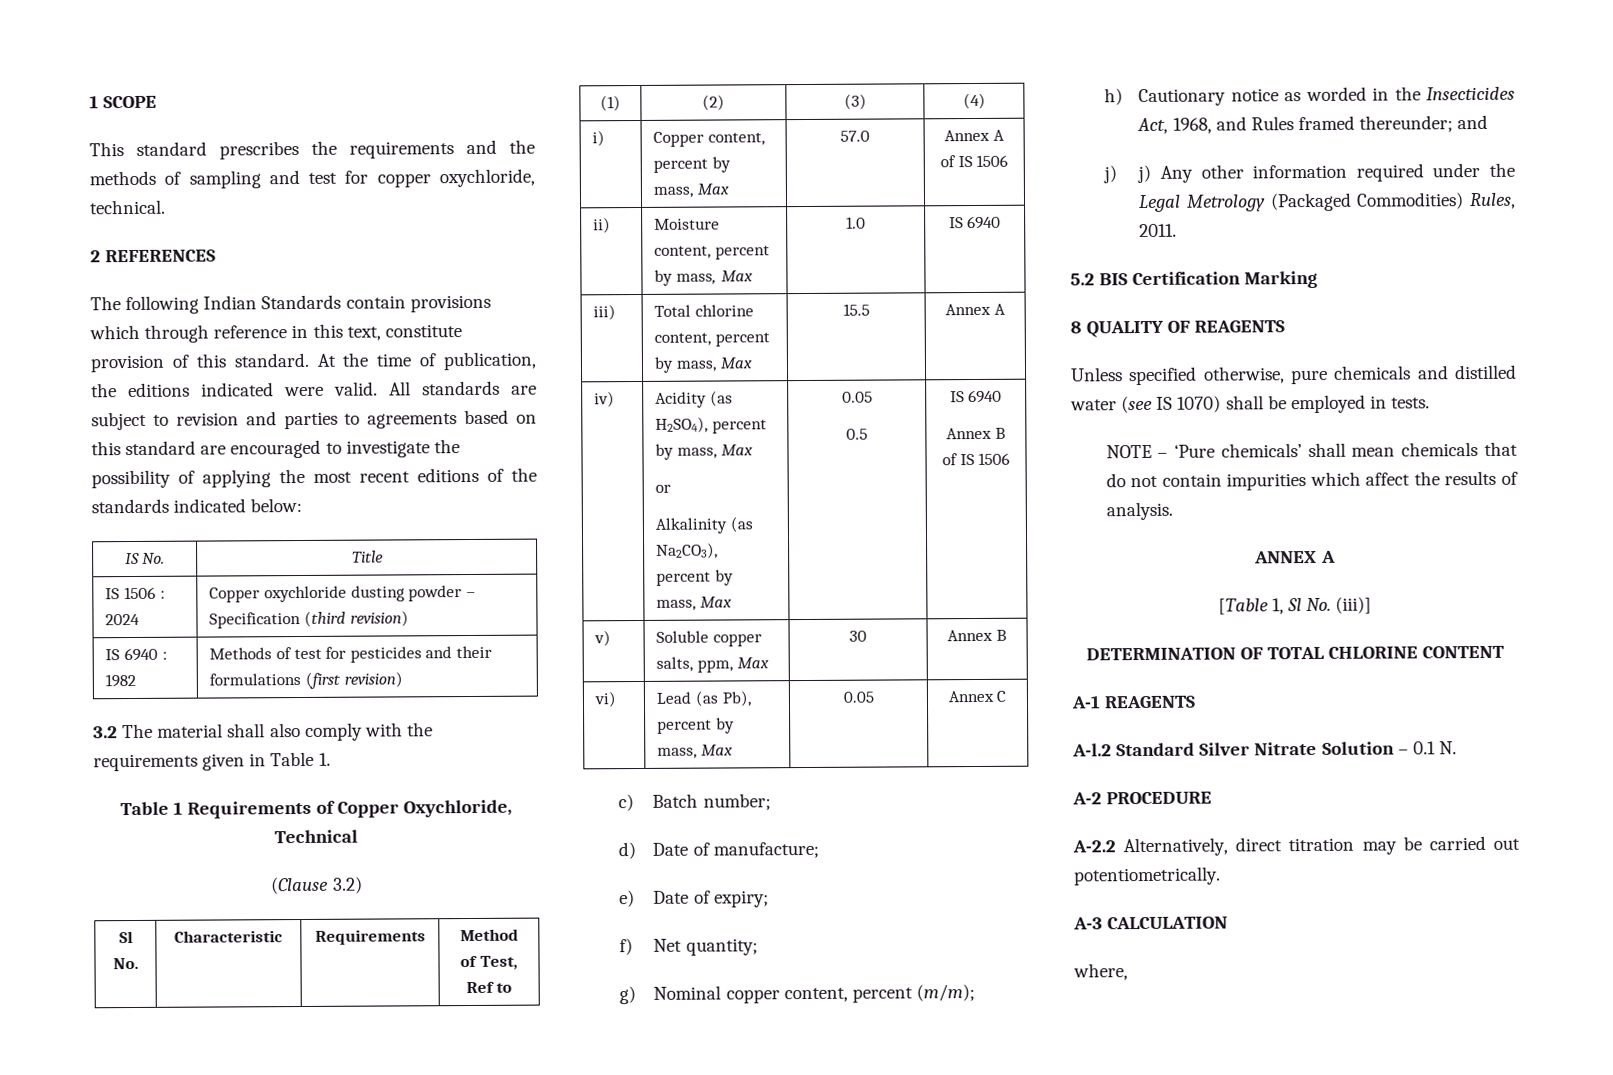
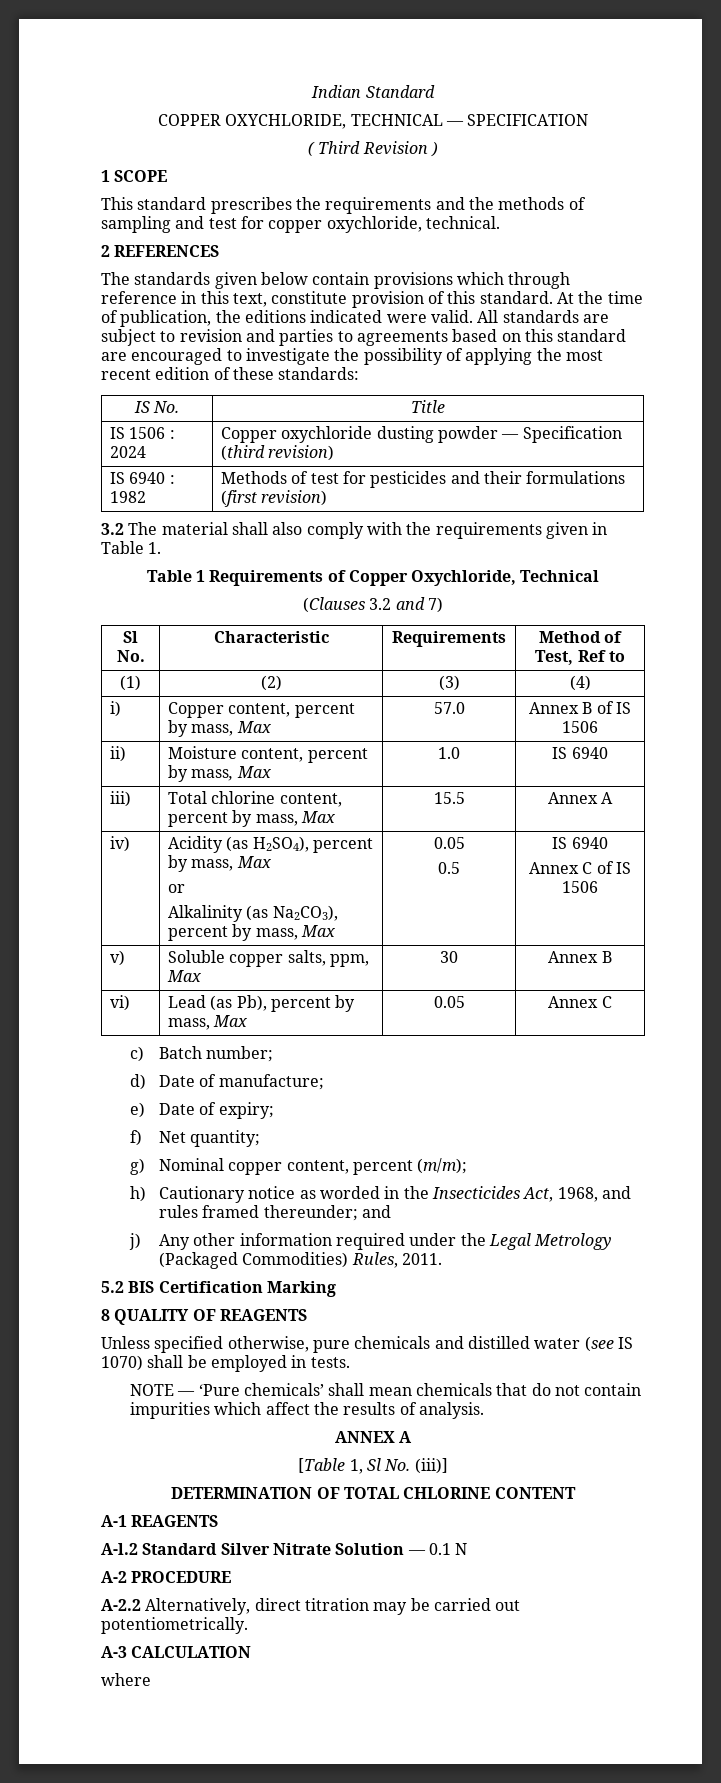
(89, 102) none -> [311,85,435,98] [157,114,589,129] [308,141,438,157] Indian Standard // COPPER OXYCHLORIDE, TECHNICAL — SPECIFICATION // ( Third Revision ) //
[125,294,342,315] following Indian Standards -> [134,272,308,289] standards given below
[417,467,537,483] [91,497,303,514] editions of the standards indicated below: -> [155,367,360,380] edition of these standards:
[465,591,476,598] – -> [501,434,520,439] —
[271,876,363,895] (Clause 3.2) -> [303,597,443,613] (Clauses 3.2 and 7)
[992,129,1005,141] A -> [582,702,593,714] B
[994,427,1006,439] B -> [582,862,593,874] C
[1250,116,1294,131] Rules -> [159,1205,199,1218] rules
[1137,164,1152,184] j) -> (142, 1241) none
[1157,452,1169,458] – -> [177,1391,196,1396] —
[1397,741,1457,755] – 0.1 N. -> [407,1543,468,1555] — 0.1 N
[1073,963,1128,981] where, -> [101,1673,151,1686] where

